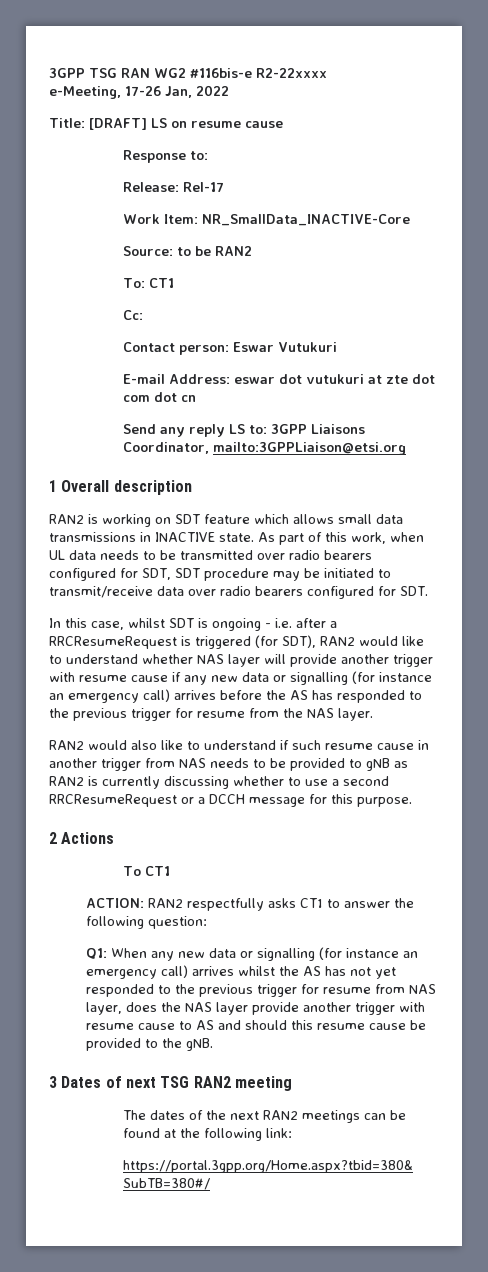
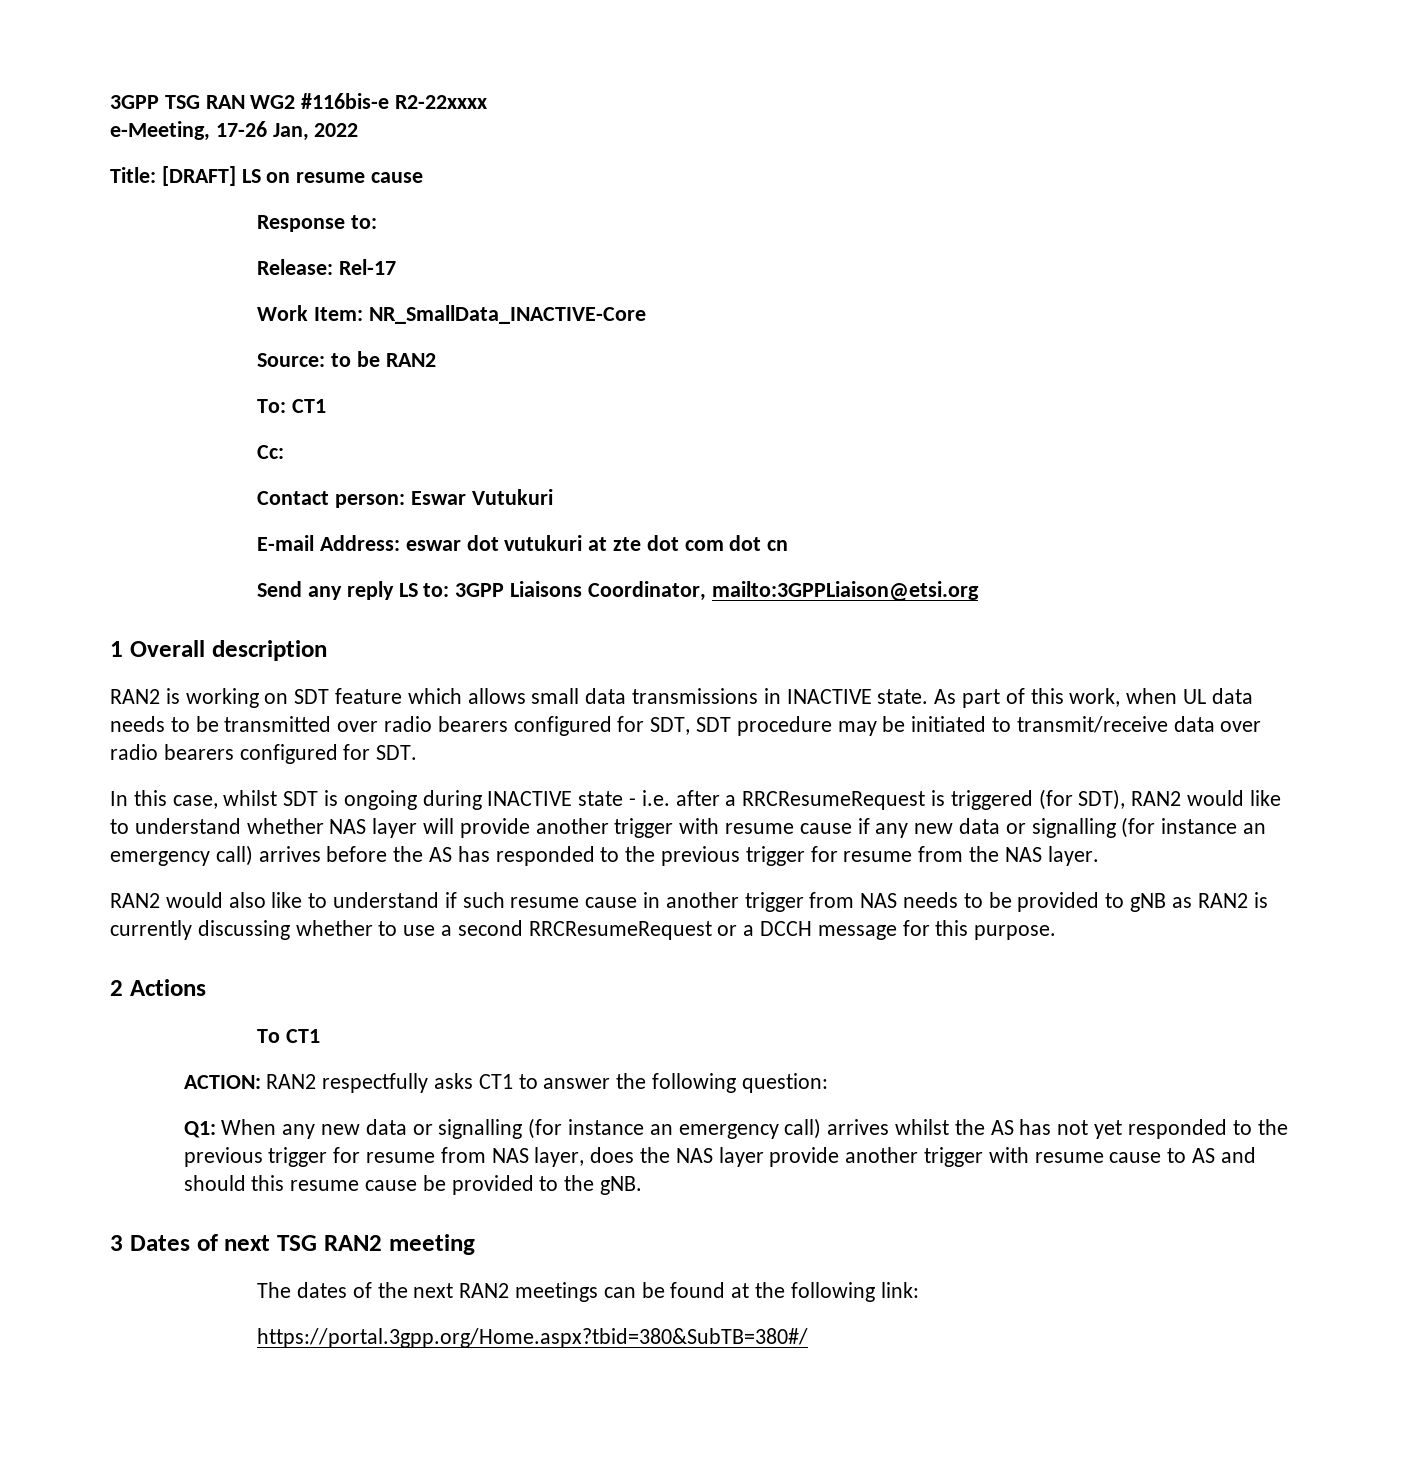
(261, 624) none -> [422,790,624,810] during INACTIVE state

